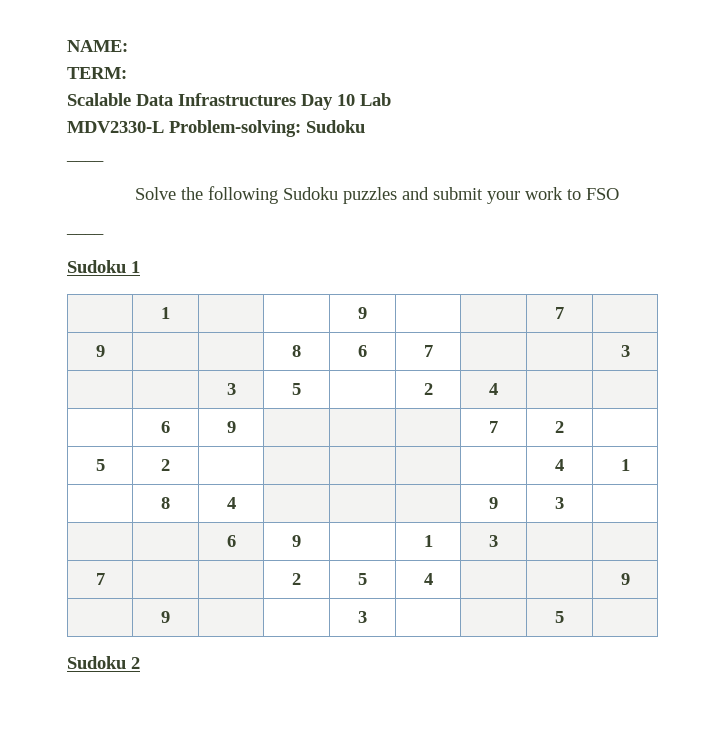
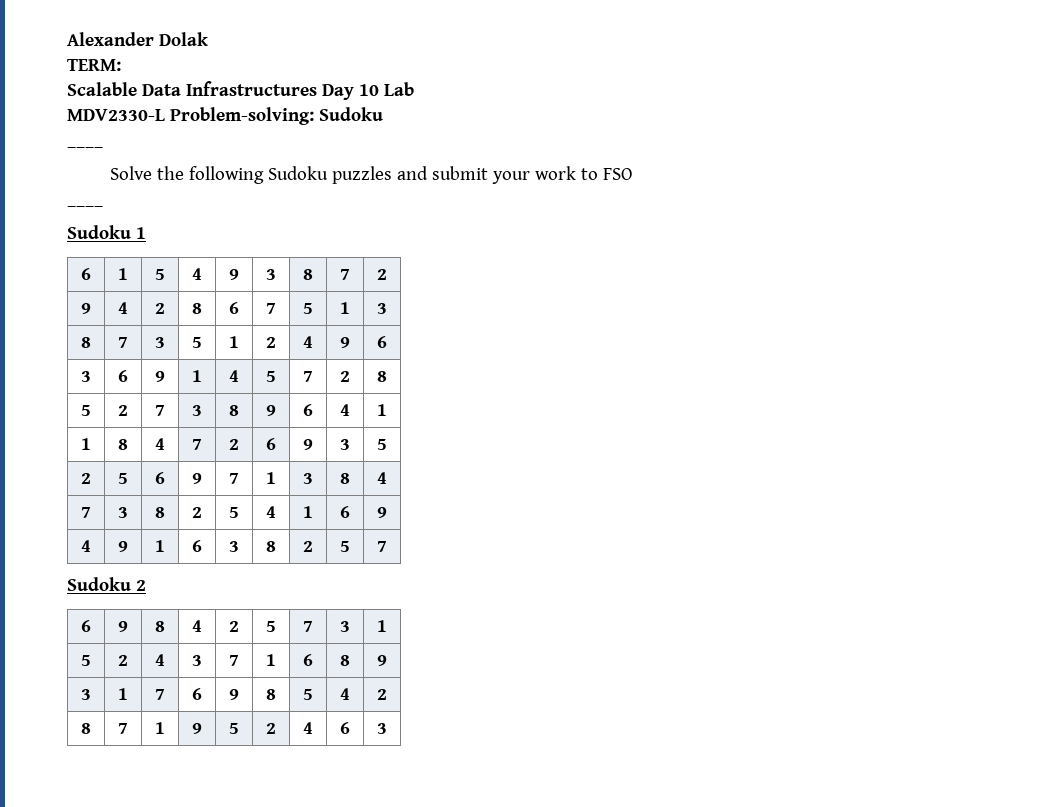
[67,40,128,52] NAME: -> [67,32,208,46] Alexander Dolak
[161,307,170,319] [358,307,367,319] [555,307,564,319] [95,345,105,357] | 1 | | | 9 | | | 7 | // 9 | | -> [81,268,91,280] [118,268,128,280] [155,269,165,280] [192,268,202,280] [229,269,239,280] [266,269,276,280] [303,269,313,280] [340,269,350,280] [377,269,387,280] [81,303,91,314] [118,302,128,314] [155,303,165,314] 6 | 1 | 5 | 4 | 9 | 3 | 8 | 7 | 2 // 9 | 4 | 2
(433, 351) | -> [303,303,313,314] [340,302,350,314] 5 | 1
(630, 351) | -> [81,337,91,348] [118,337,128,348] 8 | 7
[423,383,433,395] [489,383,498,395] [161,421,170,433] [226,421,236,433] [489,421,498,433] [555,421,564,433] [95,459,105,471] [161,459,170,471] [555,459,564,471] [620,459,630,471] [161,497,170,509] [226,497,236,509] [489,497,498,509] [555,497,564,509] [226,535,236,547] [292,535,301,547] [423,535,433,547] [489,535,498,547] [95,573,105,585] | 2 | 4 | | // | 6 | 9 | | | | 7 | 2 | // 5 | 2 | | | | | | 4 | 1 // | 8 | 4 | | | | 9 | 3 | // | | 6 | 9 | | 1 | 3 | | // 7 | | -> [229,336,239,348] [266,337,276,348] [303,336,313,348] [340,337,350,348] [377,336,387,348] [81,371,91,382] [118,370,128,382] [155,371,165,382] [192,370,202,382] [229,370,239,382] [266,371,276,382] [303,371,313,382] [340,371,350,382] [377,371,387,382] [81,405,91,416] [118,405,128,416] [155,405,165,416] [192,405,202,416] [229,405,239,416] [266,405,276,416] [303,404,313,416] [340,404,350,416] [377,404,387,416] [81,438,91,450] [118,439,128,450] [155,438,165,450] [192,439,202,450] [229,439,239,450] [266,438,276,450] [303,439,313,450] [340,439,350,450] [377,439,387,450] [81,473,91,484] [118,473,128,484] [155,472,165,484] [192,473,202,484] [229,473,239,484] [266,472,276,484] [303,473,313,484] [340,473,350,484] [377,472,387,484] [81,507,91,518] [118,507,128,518] [155,507,165,518] 1 | 2 | 4 | 9 | 6 // 3 | 6 | 9 | 1 | 4 | 5 | 7 | 2 | 8 // 5 | 2 | 7 | 3 | 8 | 9 | 6 | 4 | 1 // 1 | 8 | 4 | 7 | 2 | 6 | 9 | 3 | 5 // 2 | 5 | 6 | 9 | 7 | 1 | 3 | 8 | 4 // 7 | 3 | 8
[620,573,630,585] [161,611,170,623] [358,611,367,623] [555,611,564,623] | | 9 // | 9 | | | 3 | | | 5 | -> [303,506,313,518] [340,506,350,518] [377,507,387,518] [81,540,91,552] [118,541,128,552] [155,540,165,552] [192,540,202,552] [229,541,239,552] [266,541,276,552] [303,541,313,552] [340,541,350,552] [377,541,387,552] 1 | 6 | 9 // 4 | 9 | 1 | 6 | 3 | 8 | 2 | 5 | 7
(140, 663) none -> [81,620,91,632] [118,621,128,632] [155,621,165,632] [192,620,202,632] [229,621,239,632] [266,621,276,632] [303,621,313,632] [340,621,350,632] [377,620,387,632] [81,655,91,666] [118,655,128,666] [155,654,165,666] [192,655,202,666] [229,655,239,666] [266,654,276,666] [303,654,313,666] [340,655,350,666] [377,655,387,666] [81,689,91,700] [118,688,128,700] [155,689,165,700] [192,688,202,700] [229,689,239,700] [266,689,276,700] [303,689,313,700] [340,688,350,700] [377,689,387,700] [81,723,91,734] [118,723,128,734] [155,722,165,734] [192,723,202,734] [229,723,239,734] [266,723,276,734] [303,722,313,734] [340,722,350,734] [377,723,387,734] // 6 | 9 | 8 | 4 | 2 | 5 | 7 | 3 | 1 // 5 | 2 | 4 | 3 | 7 | 1 | 6 | 8 | 9 // 3 | 1 | 7 | 6 | 9 | 8 | 5 | 4 | 2 // 8 | 7 | 1 | 9 | 5 | 2 | 4 | 6 | 3

